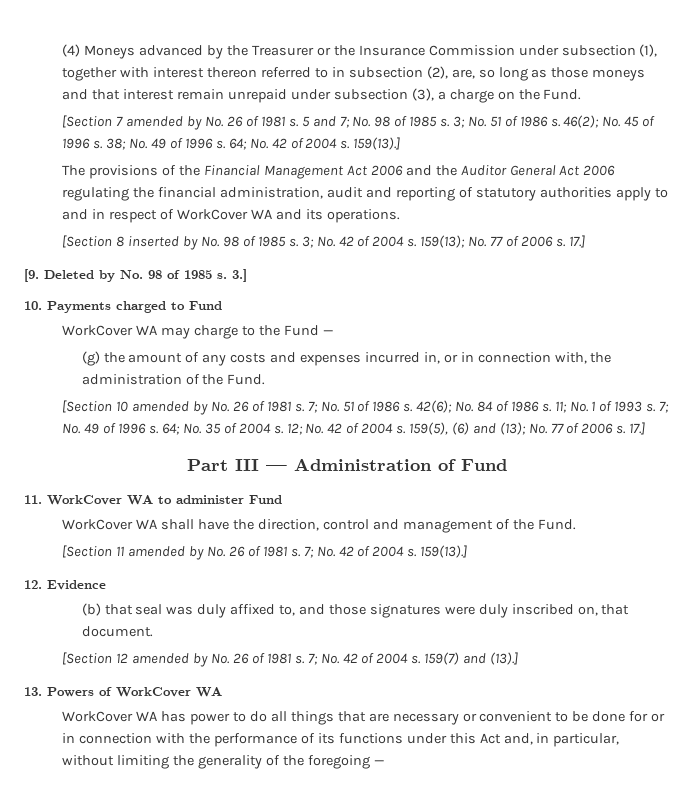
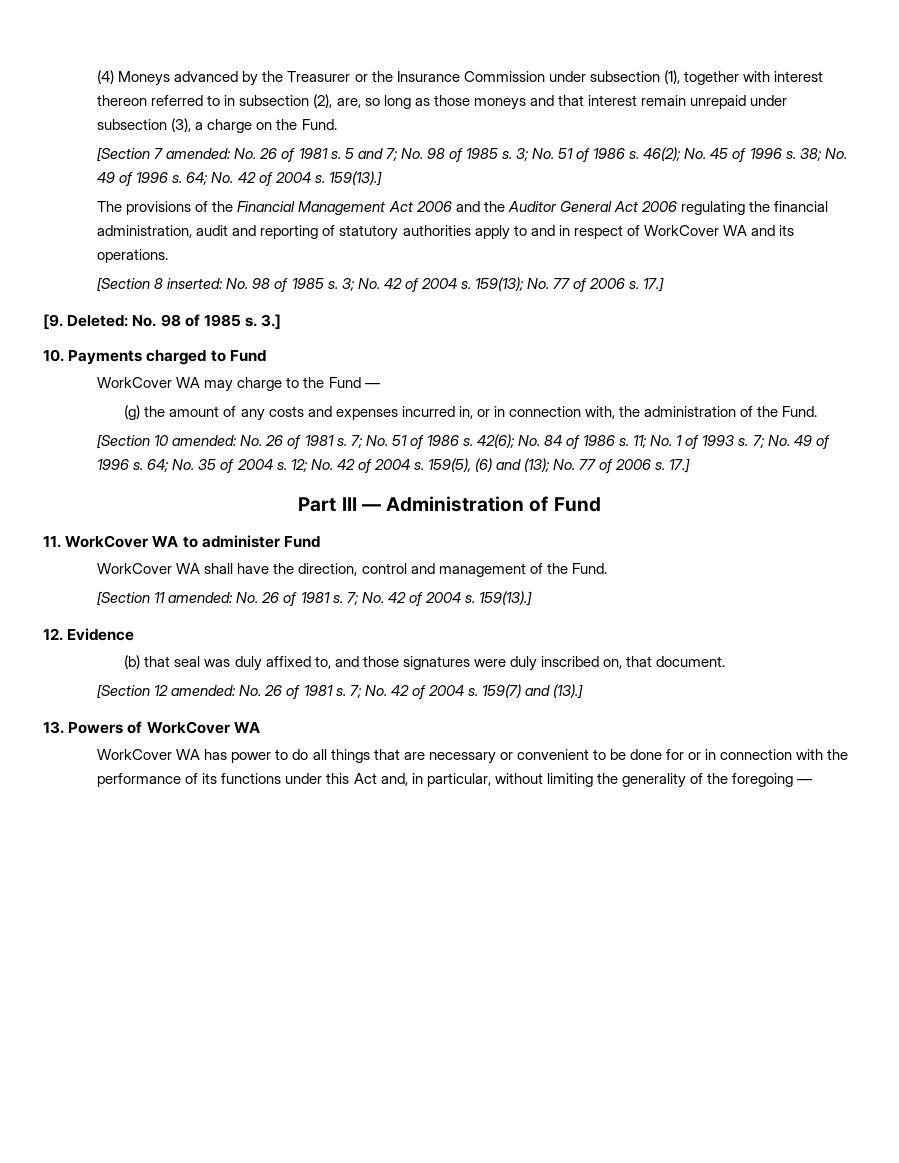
[126,116,203,130] amended by -> [166,148,232,159] amended:
[128,236,199,250] inserted by -> [167,278,224,289] inserted:
[44,270,115,282] Deleted by -> [67,315,129,327] Deleted:
[132,401,209,415] amended by -> [172,435,238,446] amended:
[128,546,205,560] amended by -> [168,592,234,603] amended:
[132,653,209,667] amended by -> [171,685,237,696] amended:

